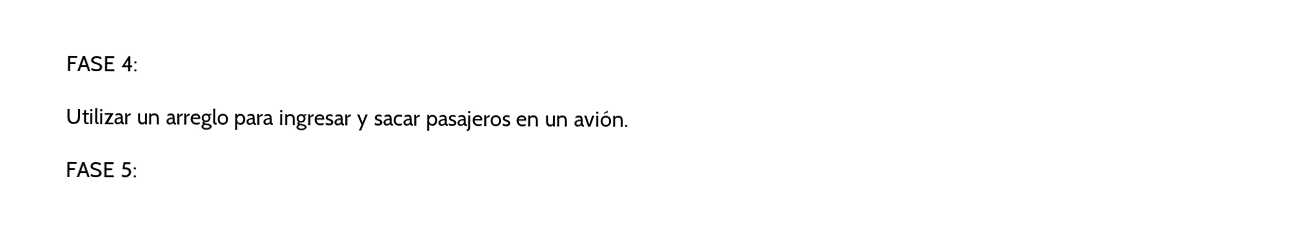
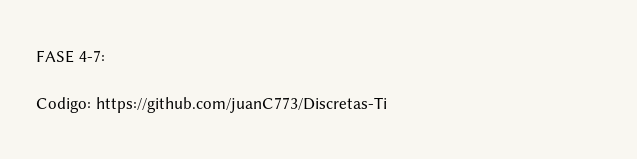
[66,55,138,72] [65,107,630,132] [65,161,137,178] FASE 4: // Utilizar un arreglo para ingresar y sacar pasajeros en un avión. // FASE 5: -> [36,50,105,63] [36,97,387,113] FASE 4-7: // Codigo: https://github.com/juanC773/Discretas-Ti

